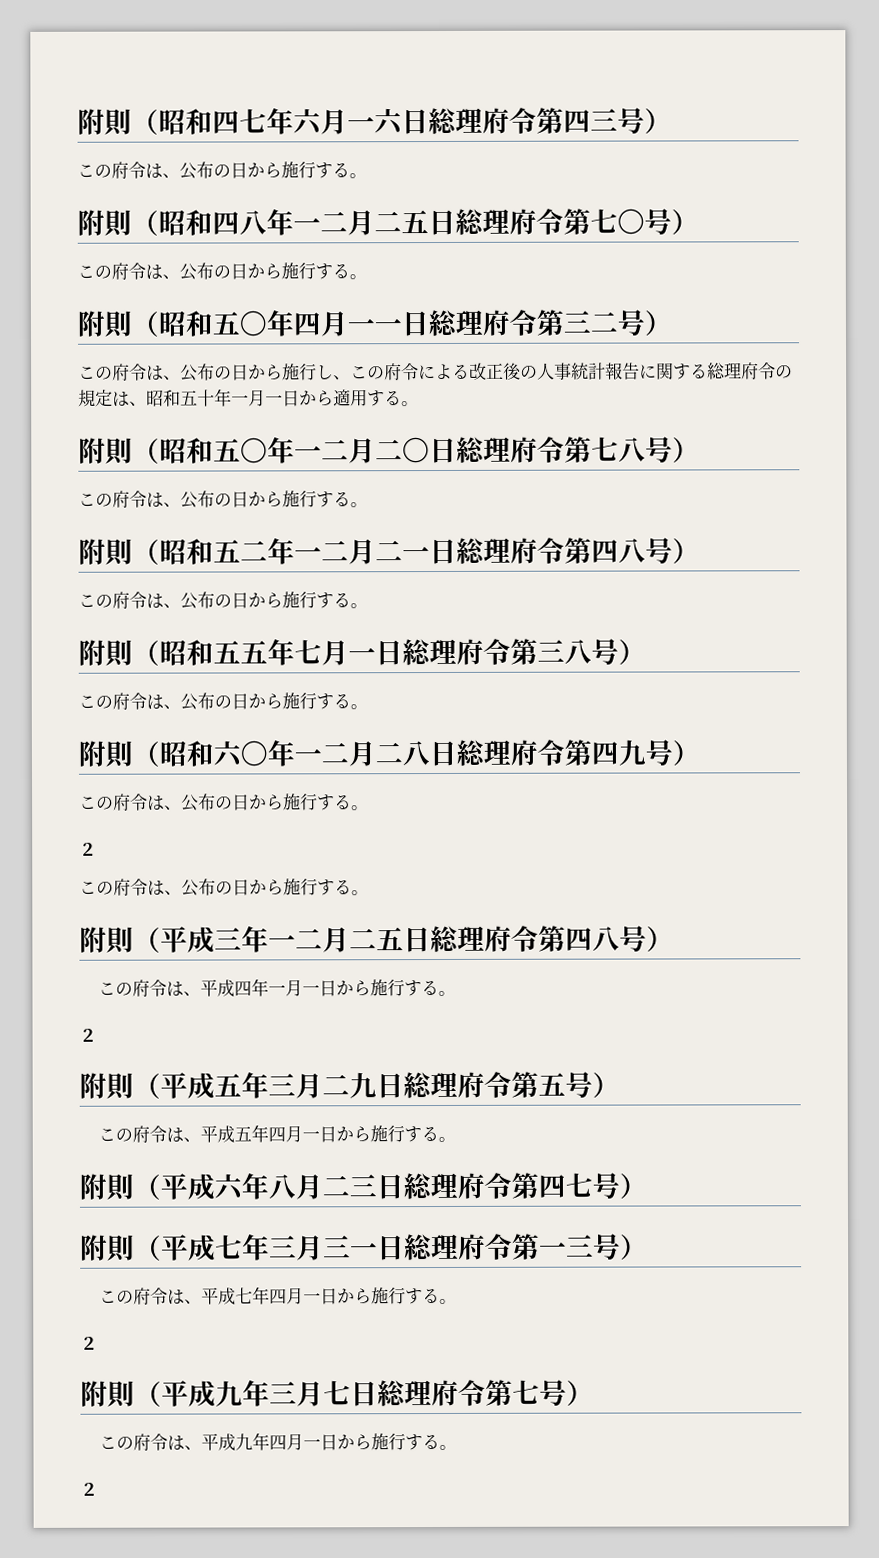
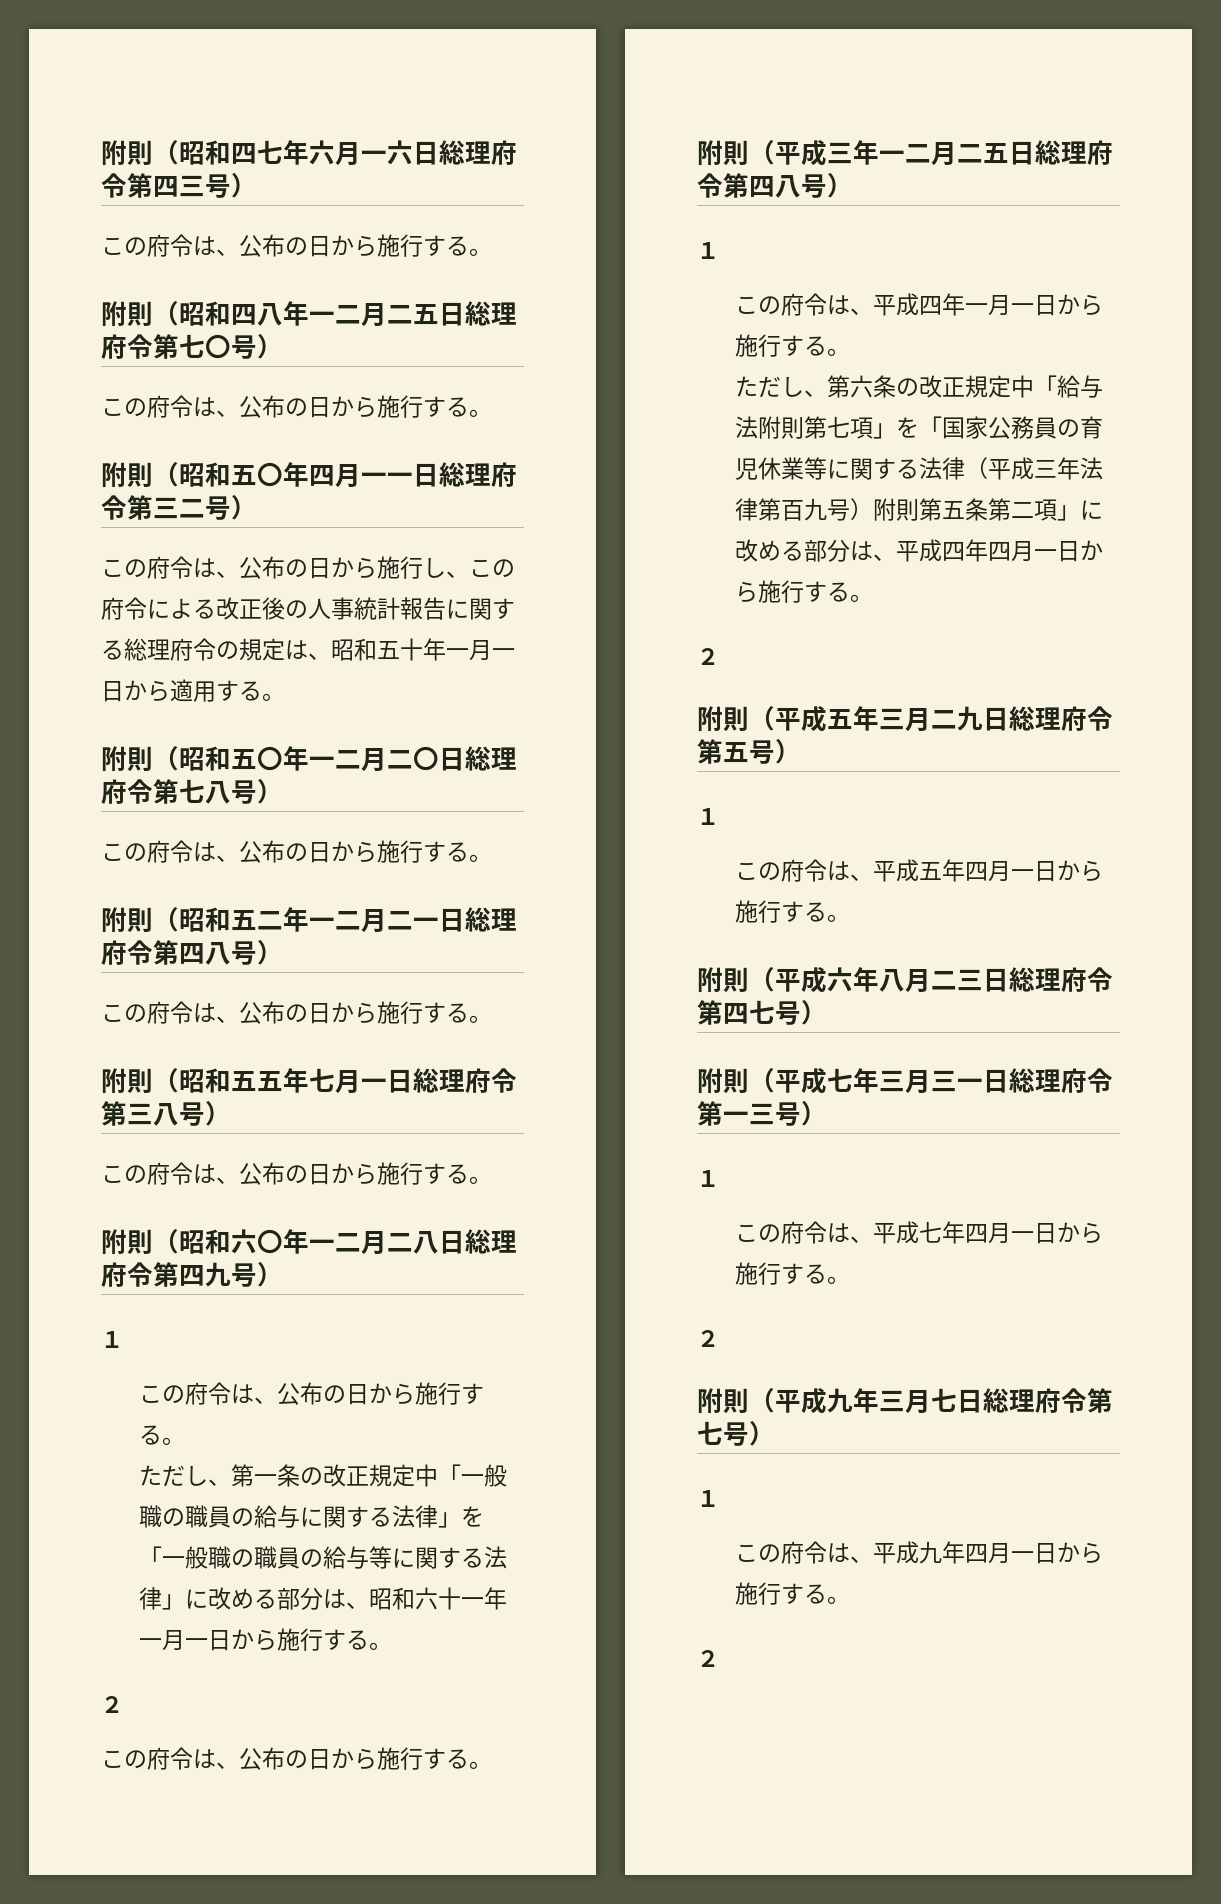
[79,793,369,812] // この府令は、公布の日から施行する。 -> [101,1331,123,1348] [138,1382,484,1405] [138,1425,185,1445] [138,1464,507,1487] [138,1505,484,1528] [138,1546,507,1569] [138,1587,507,1610] [138,1628,392,1651] // １ // この府令は、公布の日から施行する。 // ただし、第一条の改正規定中「一般職の職員の給与に関する法律」を「一般職の職員の給与等に関する法律」に改める部分は、昭和六十一年一月一日から施行する。
(674, 938) none -> [697,242,719,259] // １
(456, 993) none -> [734,375,1103,398] [734,416,1103,439] [734,457,1103,480] [734,498,1103,521] [734,539,1103,562] [734,580,873,603] // ただし、第六条の改正規定中「給与法附則第七項」を「国家公務員の育児休業等に関する法律（平成三年法律第百九号）附則第五条第二項」に改める部分は、平成四年四月一日から施行する。
(620, 1084) none -> [697,808,719,825] // １
(648, 1246) none -> [697,1170,719,1187] // １
(594, 1392) none -> [697,1490,719,1507] // １

